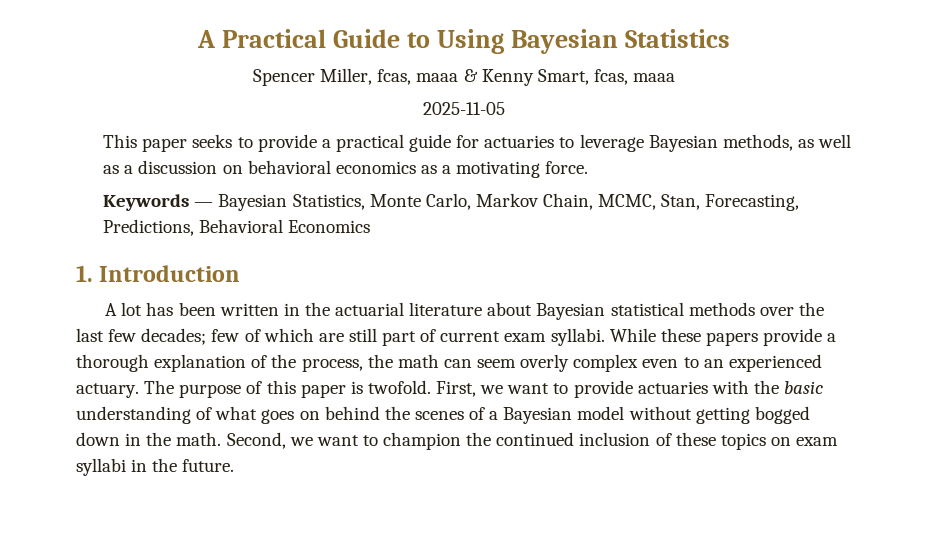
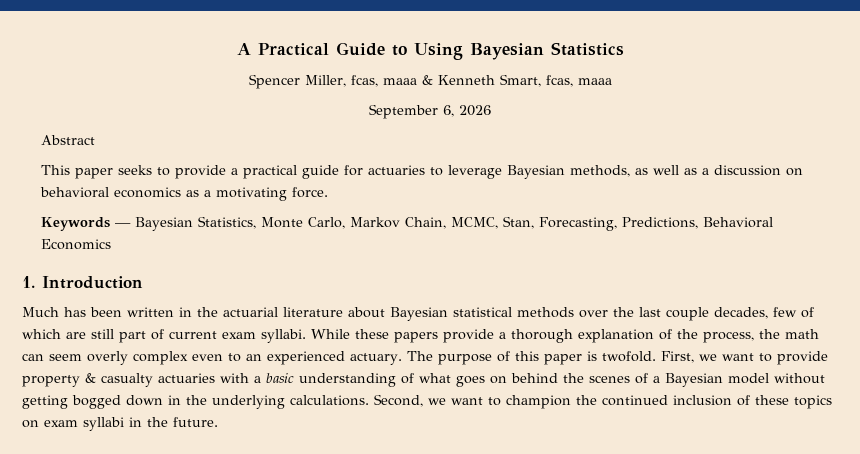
[481,69,534,86] Kenny -> [437,75,495,85] Kenneth
[423,102,505,115] 2025-11-05 -> [369,104,491,119] [40,135,95,145] September 6, 2026 // Abstract
[105,302,143,316] A lot -> [22,307,59,317] Much
[108,328,207,345] few decades; -> [666,307,768,321] couple decades,
(633, 389) none -> [22,373,153,387] property & casualty
[753,380,779,394] the -> [254,376,261,383] a
[176,432,222,446] math. -> [212,395,369,409] underlying calculations.

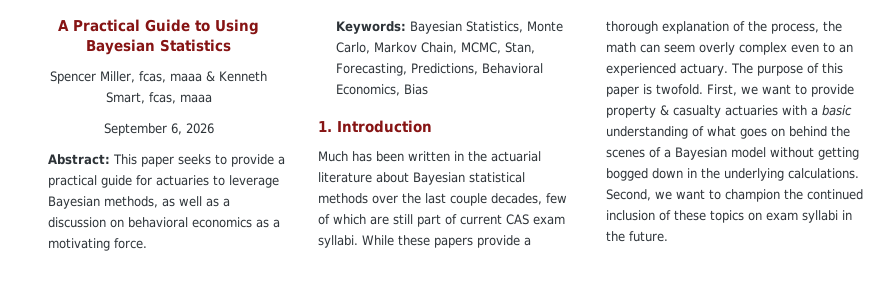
[40,135,95,145] Abstract // -> [47,154,110,165] Abstract:
[40,217,131,231] Keywords — -> [335,21,406,34] Keywords:
[40,239,111,250] Economics -> [335,84,428,96] Economics, Bias
(217, 335) none -> [506,214,529,225] CAS

